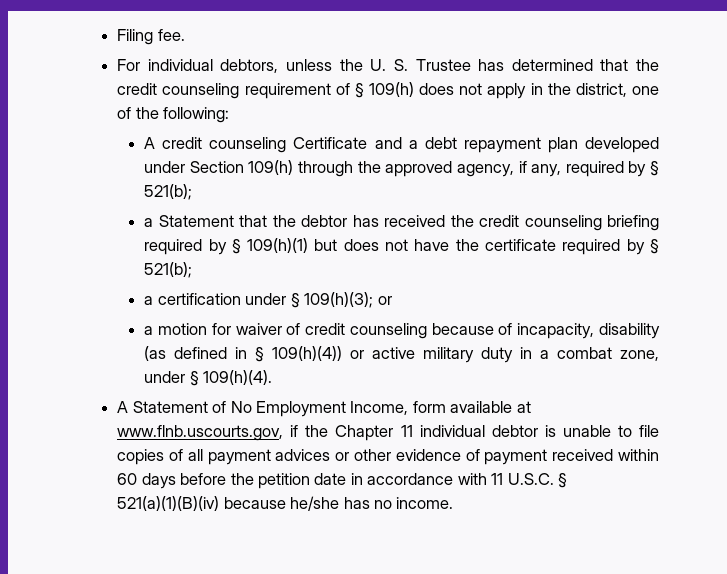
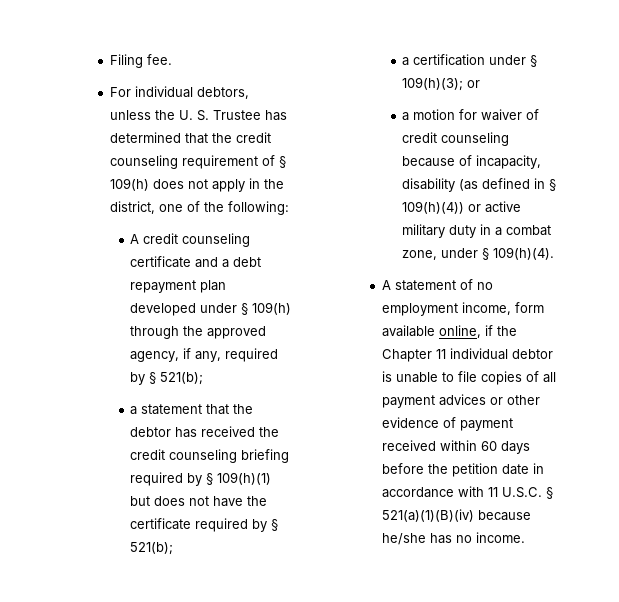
[293,137,368,149] Certificate -> [130,256,192,268] certificate
[189,161,244,173] Section -> [241,303,249,315] §
[158,215,234,227] Statement -> [141,404,203,415] statement
[132,401,531,417] [117,425,284,441] Statement of No Employment Income, form available at www.flnb.uscourts.gov, -> [394,279,493,291] [381,302,544,316] [381,325,481,338] statement of no employment income, form available online,

